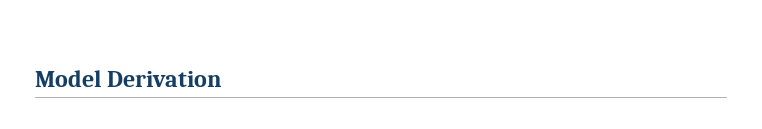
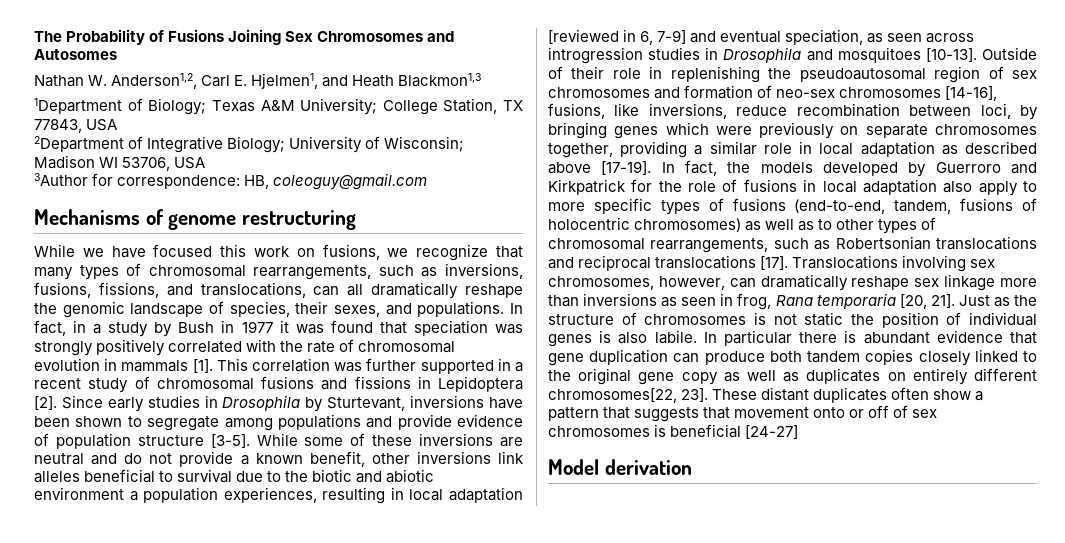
[35,70,223,87] Model Derivation -> [34,29,455,45] [34,49,117,60] [34,73,482,89] [34,98,523,115] [34,119,118,133] [34,136,465,153] [34,155,206,171] [34,173,428,190] [34,209,357,230] [34,244,523,261] [34,263,523,280] [34,282,524,299] [34,301,523,318] [34,320,523,337] [34,339,456,356] [34,358,523,374] [34,376,523,393] [34,395,524,412] [34,414,523,431] [34,433,524,449] [34,451,524,467] [34,469,435,483] [34,487,523,504] [548,29,975,45] [548,47,1037,64] [548,66,1037,83] [548,85,998,101] [548,103,1038,120] [548,122,1037,139] [548,141,1037,158] [548,160,1037,177] [548,179,1037,196] [548,198,1037,215] [548,217,937,234] [548,236,1037,253] [548,255,996,272] [548,274,1037,291] [548,293,1037,310] [548,312,1037,328] [548,330,1037,347] [548,349,1037,366] [548,368,1037,385] [548,387,984,403] [548,405,938,422] [548,424,799,439] [548,459,692,475] The Probability of Fusions Joining Sex Chromosomes and Autosomes // Nathan W. Anderson1,2, Carl E. Hjelmen1, and Heath Blackmon1,3 // 1Department of Biology; Texas A&M University; College Station, TX 77843, USA // 2Department of Integrative Biology; University of Wisconsin; Madison WI 53706, USA // 3Author for correspondence: HB, coleoguy@gmail.com // Mechanisms of genome restructuring // While we have focused this work on fusions, we recognize that many types of chromosomal rearrangements, such as inversions, fusions, fissions, and translocations, can all dramatically reshape the genomic landscape of species, their sexes, and populations. In fact, in a study by Bush in 1977 it was found that speciation was strongly positively correlated with the rate of chromosomal evolution in mammals [1]. This correlation was further supported in a recent study of chromosomal fusions and fissions in Lepidoptera [2]. Since early studies in Drosophila by Sturtevant, inversions have been shown to segregate among populations and provide evidence of population structure [3-5]. While some of these inversions are neutral and do not provide a known benefit, other inversions link alleles beneficial to survival due to the biotic and abiotic environment a population experiences, resulting in local adaptation [reviewed in 6, 7-9] and eventual speciation, as seen across introgression studies in Drosophila and mosquitoes [10-13]. Outside of their role in replenishing the pseudoautosomal region of sex chromosomes and formation of neo-sex chromosomes [14-16], fusions, like inversions, reduce recombination between loci, by bringing genes which were previously on separate chromosomes together, providing a similar role in local adaptation as described above [17-19]. In fact, the models developed by Guerroro and Kirkpatrick for the role of fusions in local adaptation also apply to more specific types of fusions (end-to-end, tandem, fusions of holocentric chromosomes) as well as to other types of chromosomal rearrangements, such as Robertsonian translocations and reciprocal translocations [17]. Translocations involving sex chromosomes, however, can dramatically reshape sex linkage more than inversions as seen in frog, Rana temporaria [20, 21]. Just as the structure of chromosomes is not static the position of individual genes is also labile. In particular there is abundant evidence that gene duplication can produce both tandem copies closely linked to the original gene copy as well as duplicates on entirely different chromosomes[22, 23]. These distant duplicates often show a pattern that suggests that movement onto or off of sex chromosomes is beneficial [24-27] // Model derivation

